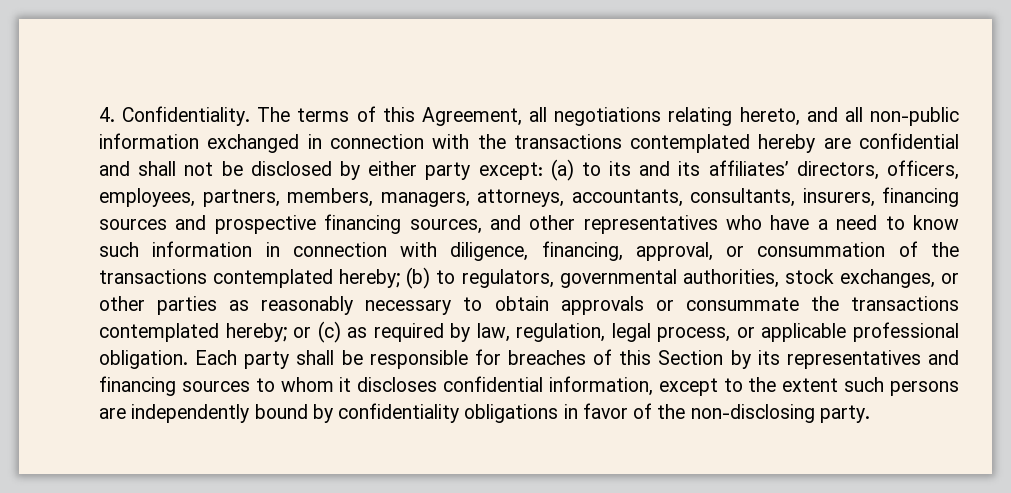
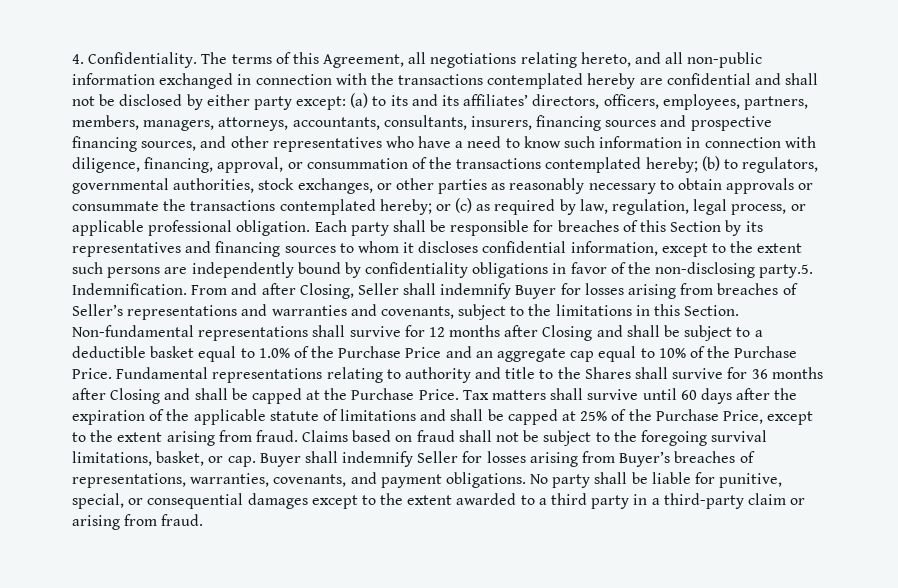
[819,405,870,423] party. -> [759,264,814,278] [72,283,798,299] [72,304,740,320] [72,325,763,341] [72,346,798,362] [72,367,823,383] [72,388,798,404] [72,409,814,425] [72,430,768,446] [72,451,755,467] [72,472,783,488] [72,493,806,509] [72,514,204,530] party.5. Indemnification. From and after Closing, Seller shall indemnify Buyer for losses arising from breaches of Seller’s representations and warranties and covenants, subject to the limitations in this Section. Non-fundamental representations shall survive for 12 months after Closing and shall be subject to a deductible basket equal to 1.0% of the Purchase Price and an aggregate cap equal to 10% of the Purchase Price. Fundamental representations relating to authority and title to the Shares shall survive for 36 months after Closing and shall be capped at the Purchase Price. Tax matters shall survive until 60 days after the expiration of the applicable statute of limitations and shall be capped at 25% of the Purchase Price, except to the extent arising from fraud. Claims based on fraud shall not be subject to the foregoing survival limitations, basket, or cap. Buyer shall indemnify Seller for losses arising from Buyer’s breaches of representations, warranties, covenants, and payment obligations. No party shall be liable for punitive, special, or consequential damages except to the extent awarded to a third party in a third-party claim or arising from fraud.

